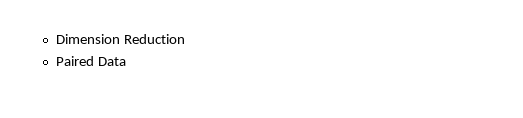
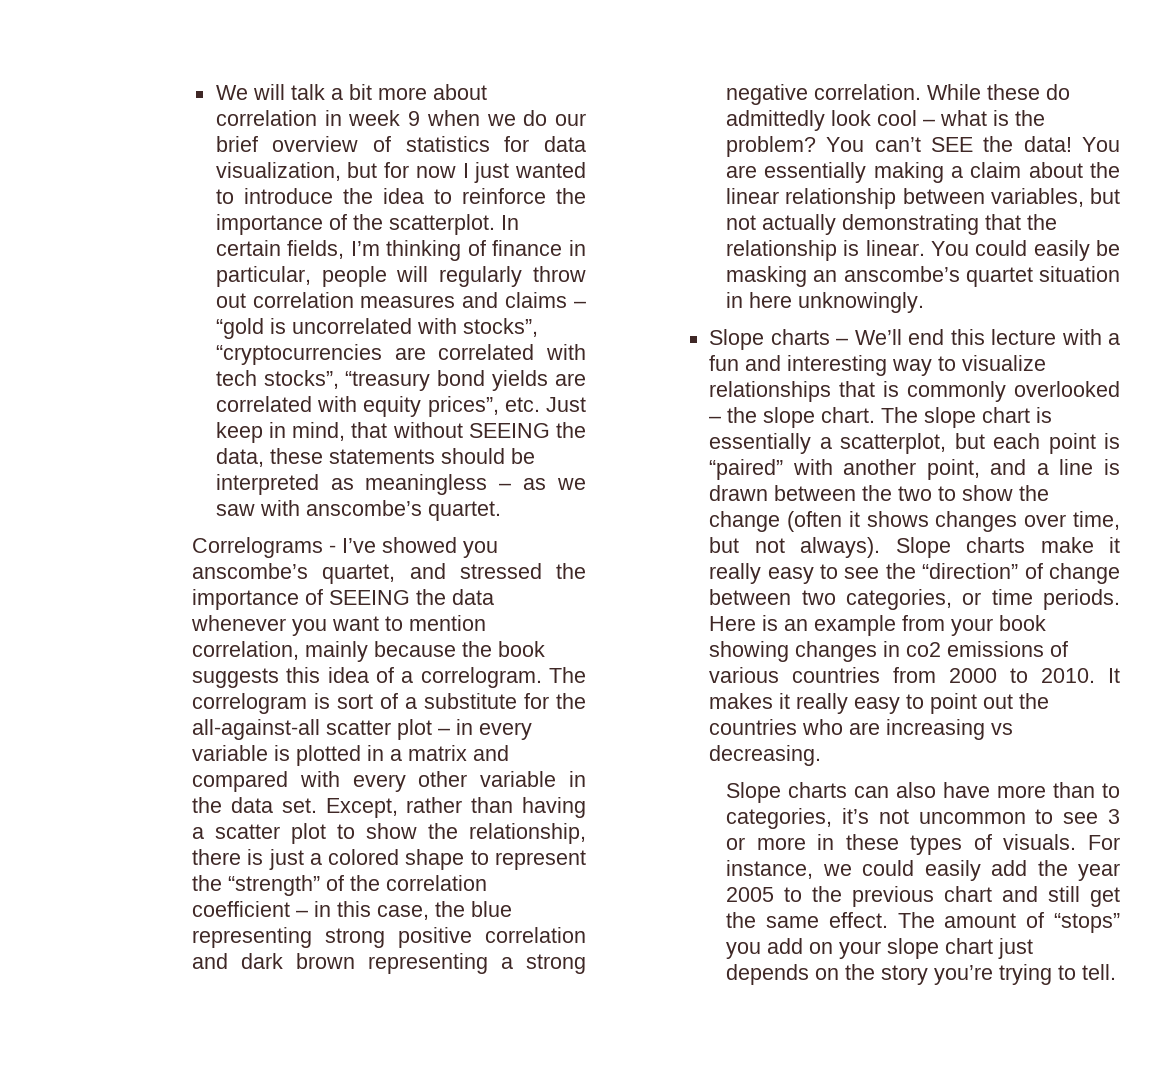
[56,34,186,44] [56,56,127,66] Dimension Reduction // Paired Data -> [215,84,487,100] [215,110,587,126] [215,136,586,152] [215,162,587,183] [215,188,586,204] [215,214,519,235] [215,240,586,261] [215,266,586,287] [215,292,586,308] [215,318,538,339] [215,344,586,365] [215,370,586,391] [215,396,586,417] [215,422,586,443] [215,448,535,467] [215,474,586,495] [215,500,501,521] [192,537,499,558] [192,563,586,584] [192,589,495,610] [191,615,487,636] [192,641,546,662] [192,667,586,688] [192,693,586,714] [192,719,533,740] [192,745,510,766] [192,771,586,792] [192,797,586,818] [192,823,586,844] [192,849,586,870] [192,875,488,896] [192,901,513,920] [192,927,586,948] [192,953,586,974] [726,84,1071,105] [726,110,1046,131] [726,136,1120,157] [726,162,1120,183] [726,188,1120,209] [726,214,1058,235] [726,240,1120,261] [726,266,1120,287] [726,292,925,313] [709,329,1120,350] [709,355,1047,376] [709,381,1120,402] [709,407,1053,428] [709,433,1120,454] [709,459,1120,480] [709,485,1050,501] [709,511,1120,532] [709,537,1120,558] [709,563,1120,584] [709,589,1120,610] [709,615,1047,636] [709,641,1069,662] [709,667,1120,683] [709,693,1050,714] [709,719,1014,740] [709,745,822,766] [726,782,1120,803] [726,808,1120,829] [726,834,1120,855] [726,860,1120,881] [726,886,1120,907] [726,912,1120,933] [726,938,1034,959] [726,964,1117,985] We will talk a bit more about correlation in week 9 when we do our brief overview of statistics for data visualization, but for now I just wanted to introduce the idea to reinforce the importance of the scatterplot. In certain fields, I’m thinking of finance in particular, people will regularly throw out correlation measures and claims – “gold is uncorrelated with stocks”, “cryptocurrencies are correlated with tech stocks”, “treasury bond yields are correlated with equity prices”, etc. Just keep in mind, that without SEEING the data, these statements should be interpreted as meaningless – as we saw with anscombe’s quartet. // Correlograms - I’ve showed you anscombe’s quartet, and stressed the importance of SEEING the data whenever you want to mention correlation, mainly because the book suggests this idea of a correlogram. The correlogram is sort of a substitute for the all-against-all scatter plot – in every variable is plotted in a matrix and compared with every other variable in the data set. Except, rather than having a scatter plot to show the relationship, there is just a colored shape to represent the “strength” of the correlation coefficient – in this case, the blue representing strong positive correlation and dark brown representing a strong negative correlation. While these do admittedly look cool – what is the problem? You can’t SEE the data! You are essentially making a claim about the linear relationship between variables, but not actually demonstrating that the relationship is linear. You could easily be masking an anscombe’s quartet situation in here unknowingly. // Slope charts – We’ll end this lecture with a fun and interesting way to visualize relationships that is commonly overlooked – the slope chart. The slope chart is essentially a scatterplot, but each point is “paired” with another point, and a line is drawn between the two to show the change (often it shows changes over time, but not always). Slope charts make it really easy to see the “direction” of change between two categories, or time periods. Here is an example from your book showing changes in co2 emissions of various countries from 2000 to 2010. It makes it really easy to point out the countries who are increasing vs decreasing. // Slope charts can also have more than to categories, it’s not uncommon to see 3 or more in these types of visuals. For instance, we could easily add the year 2005 to the previous chart and still get the same effect. The amount of “stops” you add on your slope chart just depends on the story you’re trying to tell.

